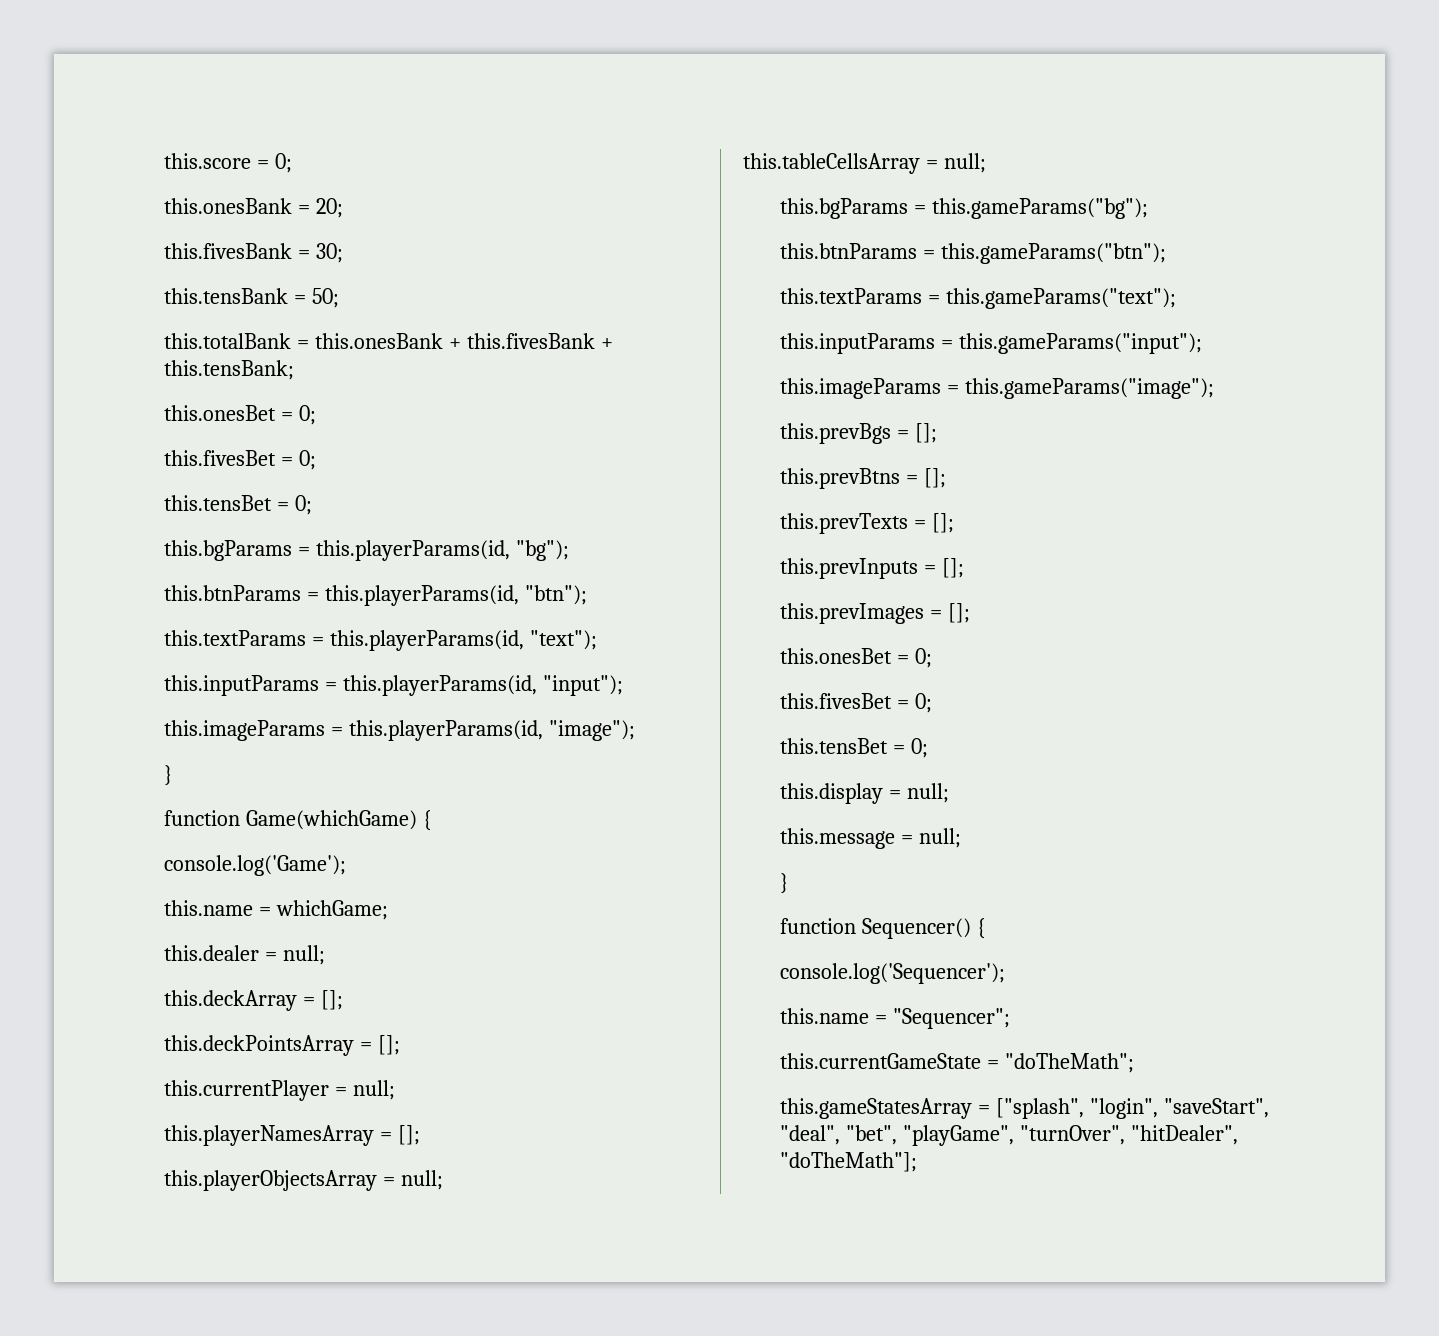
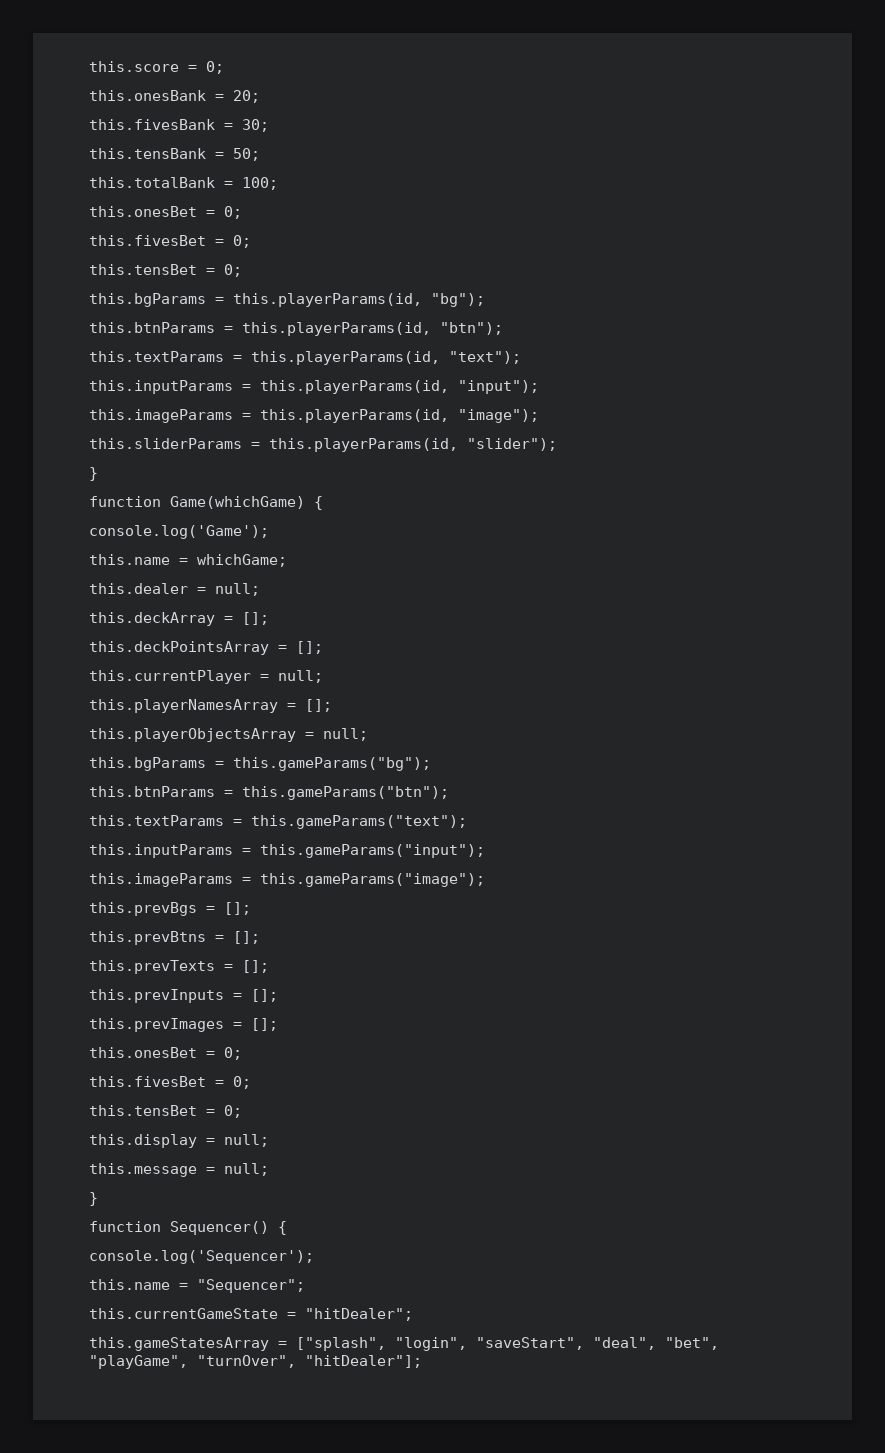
[315,333,614,349] [164,360,295,380] this.onesBank + this.fivesBank + this.tensBank; -> [242,177,279,190] 100;
(636, 730) none -> [89,438,558,452] // this.sliderParams = this.playerParams(id, "slider");
[743,153,986,174] // this.tableCellsArray = null; -> (369, 734) none
[1005,1053,1135,1073] "doTheMath"; -> [305,1308,414,1321] "hitDealer";
[1131,1125,1239,1145] [780,1152,918,1172] "hitDealer", "doTheMath"]; -> [305,1355,423,1368] "hitDealer"];

